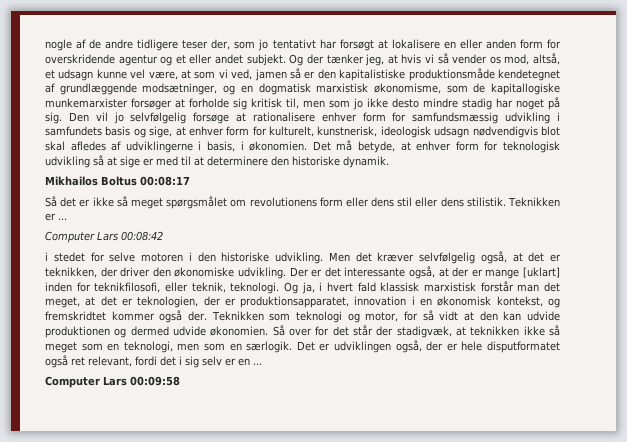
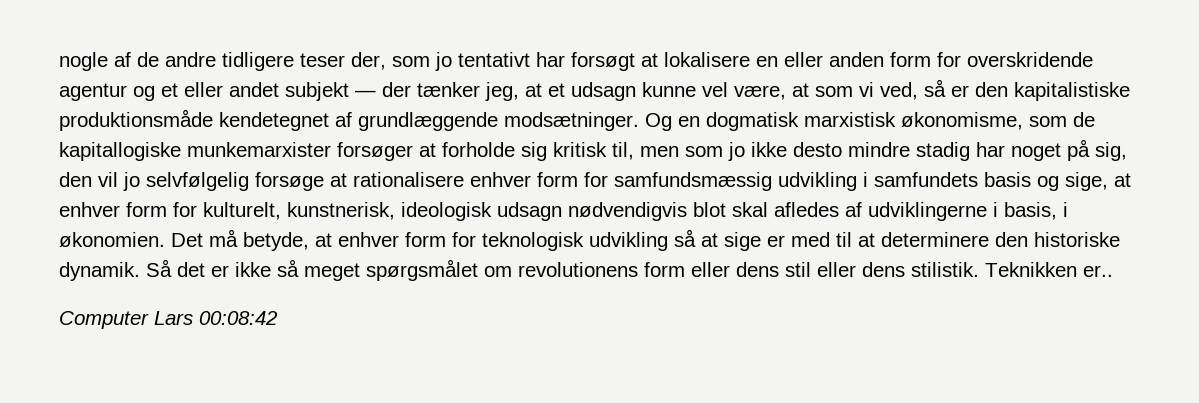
[246,54,304,66] subjekt. Og -> [285,82,376,101] subjekt —
[401,53,560,65] hvis vi så vender os mod, altså, -> (542, 90) none
[254,69,287,81] jamen -> (918, 91) none
[142,83,236,95] modsætninger, og -> [504,112,672,131] modsætninger. Og
[45,112,89,124] sig. Den -> [1095,142,1127,161] [59,172,92,187] sig, den
[45,176,190,186] // Mikhailos Boltus 00:08:17 // -> (140, 271) none
[45,213,67,221] er ... -> [1083,265,1113,277] er..
[45,251,561,264] [45,266,561,279] [45,281,561,294] [45,296,561,308] [45,310,560,323] [45,325,560,338] [45,340,561,353] [45,355,262,368] [45,376,180,388] // i stedet for selve motoren i den historiske udvikling. Men det kræver selvfølgelig også, at det er teknikken, der driver den økonomiske udvikling. Der er det interessante også, at der er mange [uklart] inden for teknikfilosofi, eller teknik, teknologi. Og ja, i hvert fald klassisk marxistisk forstår man det meget, at det er teknologien, der er produktionsapparatet, innovation i en økonomisk kontekst, og fremskridtet kommer også der. Teknikken som teknologi og motor, for så vidt at den kan udvide produktionen og dermed udvide økonomien. Så over for det står der stadigvæk, at teknikken ikke så meget som en teknologi, men som en særlogik. Det er udviklingen også, der er hele disputformatet også ret relevant, fordi det i sig selv er en ... // Computer Lars 00:09:58 -> (278, 318) none

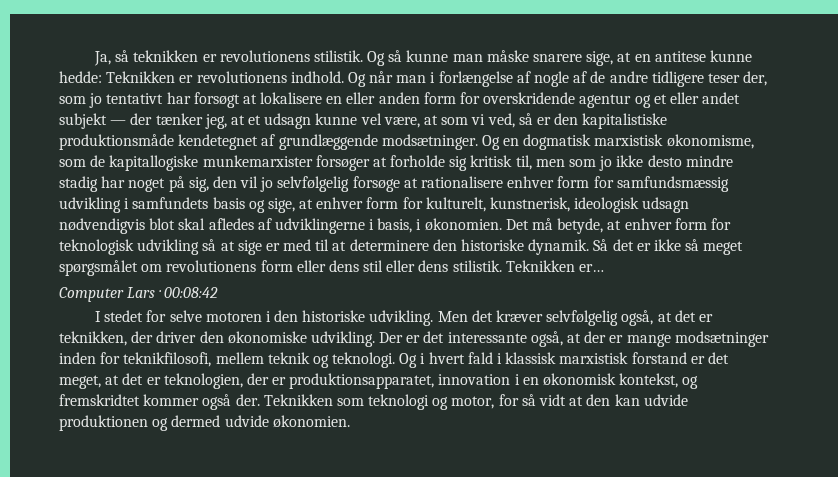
(59, 61) none -> [94,50,752,66] [59,71,531,87] Ja, så teknikken er revolutionens stilistik. Og så kunne man måske snarere sige, at en antitese kunne hedde: Teknikken er revolutionens indhold. Og når man i forlængelse af
[1083,265,1113,277] er.. -> [579,264,605,272] er…
(193, 318) none -> [159,290,163,298] ·
(278, 318) none -> [95,310,713,326] [59,331,769,347] [59,352,729,368] [59,373,699,389] [59,394,688,410] [59,415,350,431] // I stedet for selve motoren i den historiske udvikling. Men det kræver selvfølgelig også, at det er teknikken, der driver den økonomiske udvikling. Der er det interessante også, at der er mange modsætninger inden for teknikfilosofi, mellem teknik og teknologi. Og i hvert fald i klassisk marxistisk forstand er det meget, at det er teknologien, der er produktionsapparatet, innovation i en økonomisk kontekst, og fremskridtet kommer også der. Teknikken som teknologi og motor, for så vidt at den kan udvide produktionen og dermed udvide økonomien.

